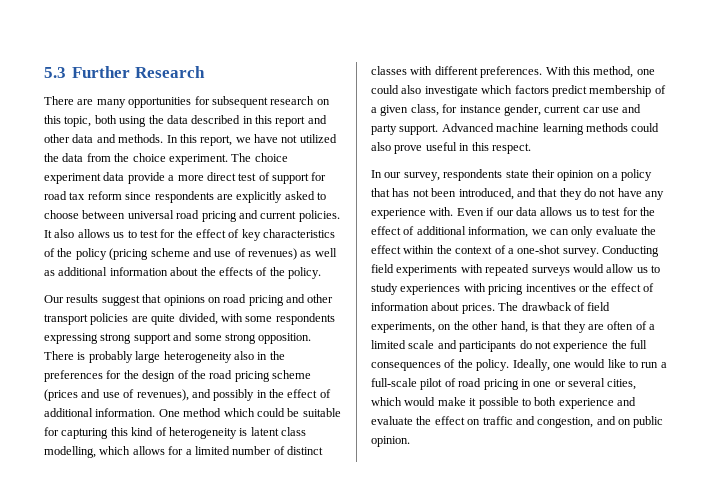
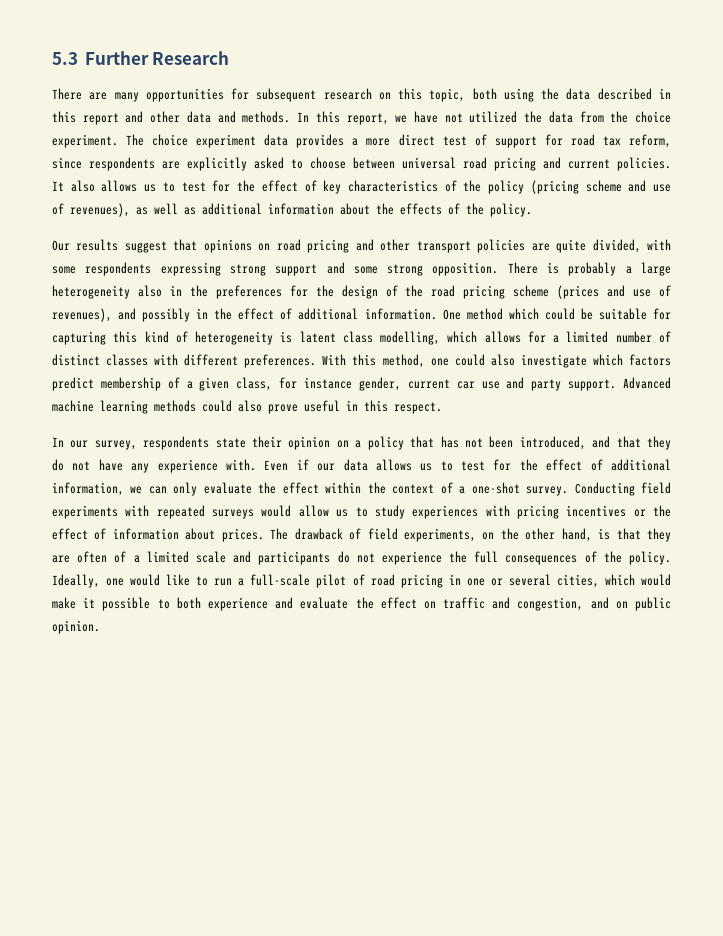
[127,172,165,184] provide -> [296,134,345,148] provides
[87,191,122,200] reform -> [629,134,672,148] reform,
[248,248,297,260] revenues) -> [70,203,130,217] revenues),
(133, 357) none -> [625,266,632,274] a

